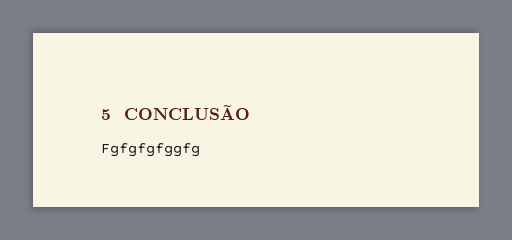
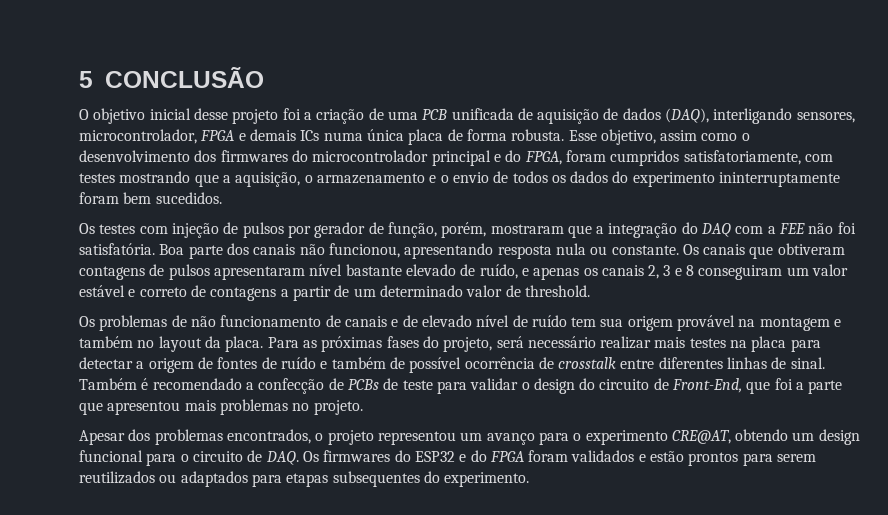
[101,143,200,157] Fgfgfgfggfg -> [79,108,855,124] [79,129,750,145] [79,150,833,166] [79,171,841,187] [79,192,222,204] [79,222,856,238] [79,243,845,259] [79,264,849,280] [79,285,590,301] [79,315,842,331] [79,336,821,352] [79,357,825,373] [79,378,843,394] [79,399,363,415] [79,429,860,445] [79,450,817,466] [79,471,530,487] O objetivo inicial desse projeto foi a criação de uma PCB unificada de aquisição de dados (DAQ), interligando sensores, microcontrolador, FPGA e demais ICs numa única placa de forma robusta. Esse objetivo, assim como o desenvolvimento dos firmwares do microcontrolador principal e do FPGA, foram cumpridos satisfatoriamente, com testes mostrando que a aquisição, o armazenamento e o envio de todos os dados do experimento ininterruptamente foram bem sucedidos. // Os testes com injeção de pulsos por gerador de função, porém, mostraram que a integração do DAQ com a FEE não foi satisfatória. Boa parte dos canais não funcionou, apresentando resposta nula ou constante. Os canais que obtiveram contagens de pulsos apresentaram nível bastante elevado de ruído, e apenas os canais 2, 3 e 8 conseguiram um valor estável e correto de contagens a partir de um determinado valor de threshold. // Os problemas de não funcionamento de canais e de elevado nível de ruído tem sua origem provável na montagem e também no layout da placa. Para as próximas fases do projeto, será necessário realizar mais testes na placa para detectar a origem de fontes de ruído e também de possível ocorrência de crosstalk entre diferentes linhas de sinal. Também é recomendado a confecção de PCBs de teste para validar o design do circuito de Front-End, que foi a parte que apresentou mais problemas no projeto. // Apesar dos problemas encontrados, o projeto representou um avanço para o experimento CRE@AT, obtendo um design funcional para o circuito de DAQ. Os firmwares do ESP32 e do FPGA foram validados e estão prontos para serem reutilizados ou adaptados para etapas subsequentes do experimento.

